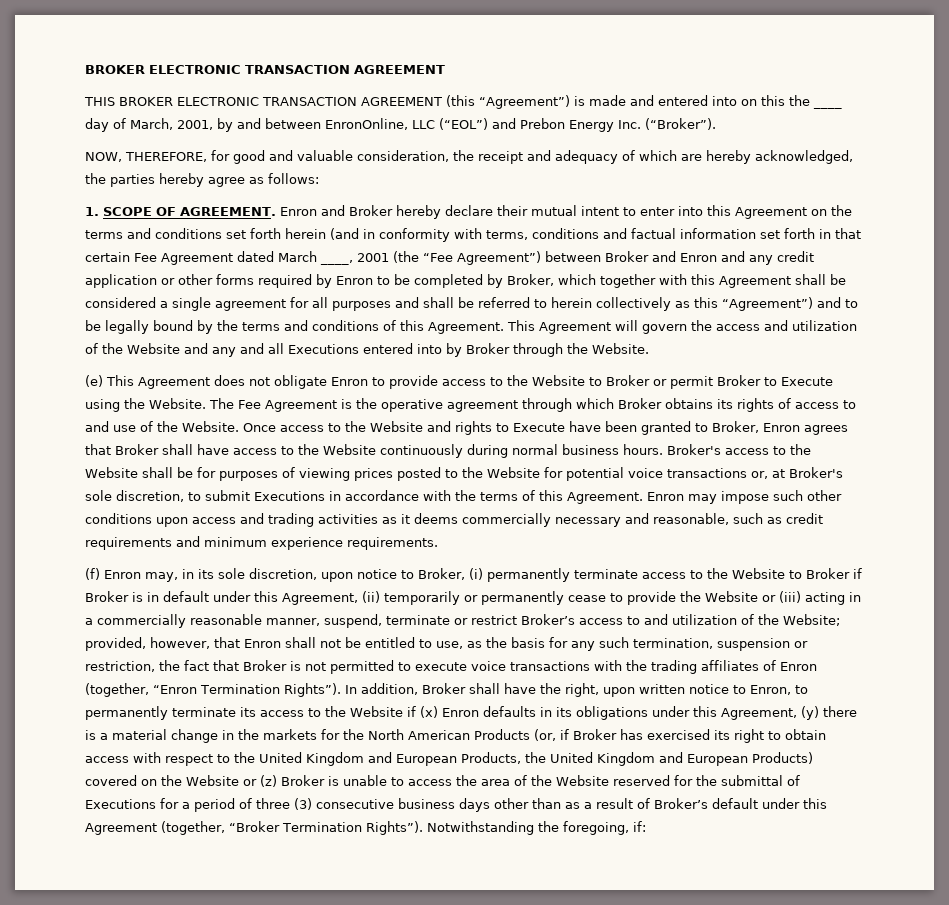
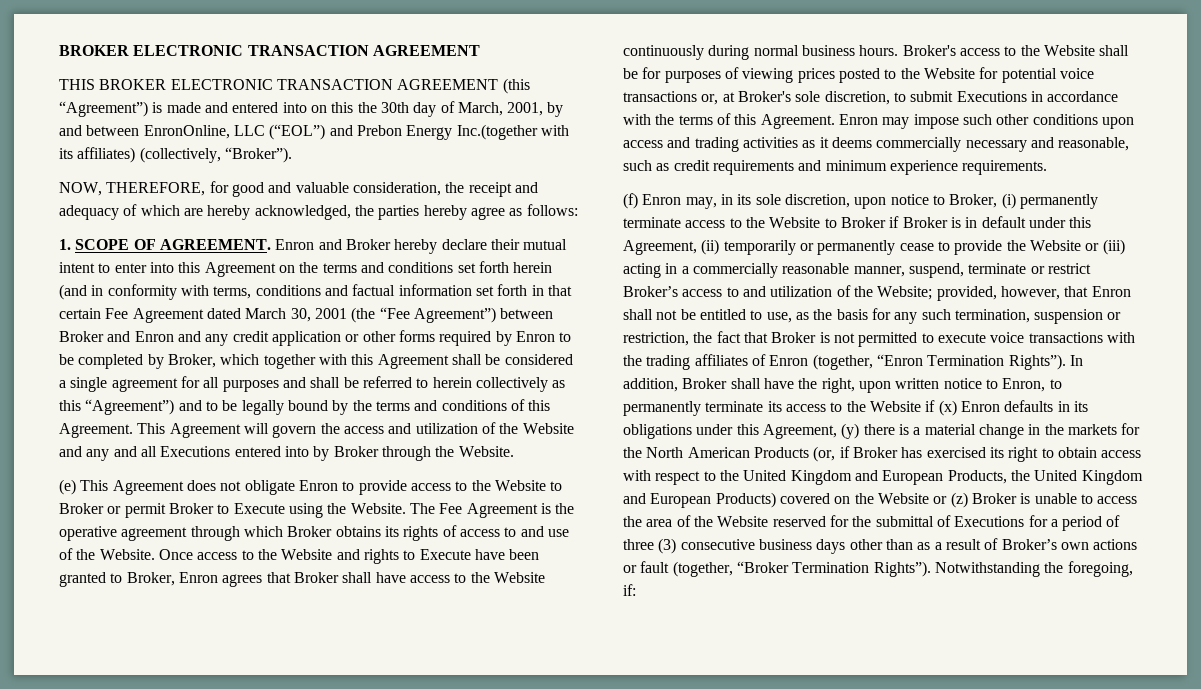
[812,106,842,109] ____ -> [380,102,409,113] 30th
[617,118,716,130] Inc. (“Broker”). -> [456,124,569,140] [59,147,292,163] Inc.(together with its affiliates) (collectively, “Broker”).
[320,260,353,265] ____, -> [290,308,311,322] 30,
[712,798,827,809] [85,823,157,835] default under this Agreement -> [1060,539,1138,550] [623,561,670,573] own actions or fault

